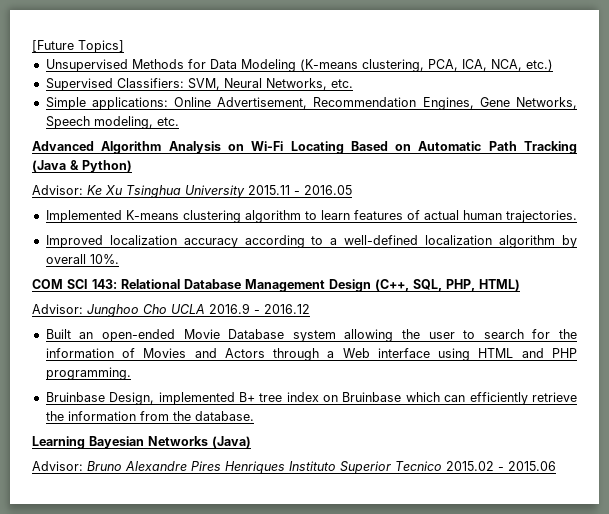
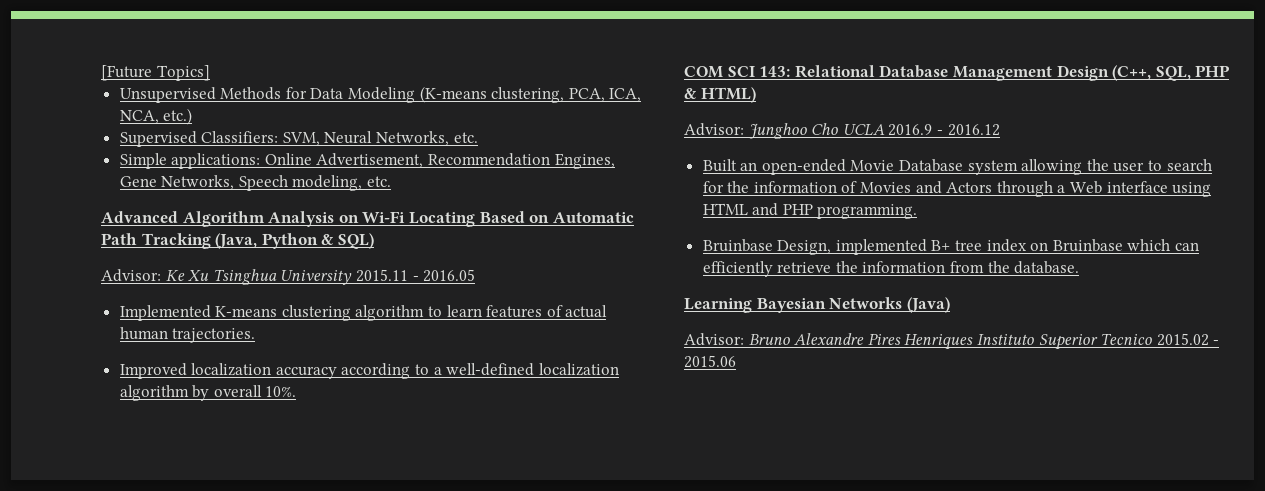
[32,160,132,173] (Java & Python) -> [215,233,374,249] (Java, Python & SQL)
[446,279,475,292] PHP, -> [1195,65,1231,77] [684,88,697,99] PHP &

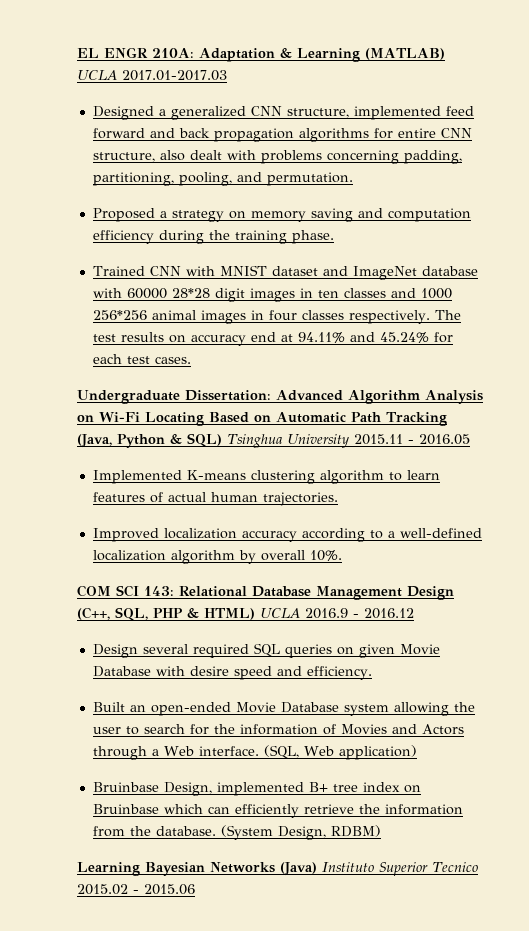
[101,65,210,81] [119,86,642,103] [119,108,193,125] [119,131,478,147] [119,153,615,169] [119,175,392,191] [Future Topics] // Unsupervised Methods for Data Modeling (K-means clustering, PCA, ICA, NCA, etc.) // Supervised Classifiers: SVM, Neural Networks, etc. // Simple applications: Online Advertisement, Recommendation Engines, Gene Networks, Speech modeling, etc. // -> [77,47,445,62] [77,70,227,81] [92,106,474,120] [92,128,472,142] [92,150,462,164] [92,172,353,186] [92,208,471,222] [92,230,334,244] [92,265,478,280] [92,288,452,302] [92,310,461,324] [92,332,453,346] [92,354,191,364] [77,390,271,404] EL ENGR 210A: Adaptation & Learning (MATLAB) UCLA 2017.01-2017.03 // Designed a generalized CNN structure, implemented feed forward and back propagation algorithms for entire CNN structure, also dealt with problems concerning padding, partitioning, pooling, and permutation. // Proposed a strategy on memory saving and computation efficiency during the training phase. // Trained CNN with MNIST dataset and ImageNet database with 60000 28*28 digit images in ten classes and 1000 256*256 animal images in four classes respectively. The test results on accuracy end at 94.11% and 45.24% for each test cases. // Undergraduate Dissertation:
[101,269,210,282] // Advisor: Ke Xu -> (222, 440) none
[684,123,839,139] // Advisor: Junghoo Cho -> (255, 614) none
(1000, 130) none -> [92,643,440,658] [92,666,372,680] // Design several required SQL queries on given Movie Database with desire speed and efficiency.
[1106,181,1212,197] [702,203,918,219] interface using HTML and PHP programming. -> [198,745,417,760] interface. (SQL, Web application)
(1080, 267) none -> [220,825,381,840] (System Design, RDBM)
[684,333,974,350] // Advisor: Bruno Alexandre Pires Henriques -> (317, 869) none

